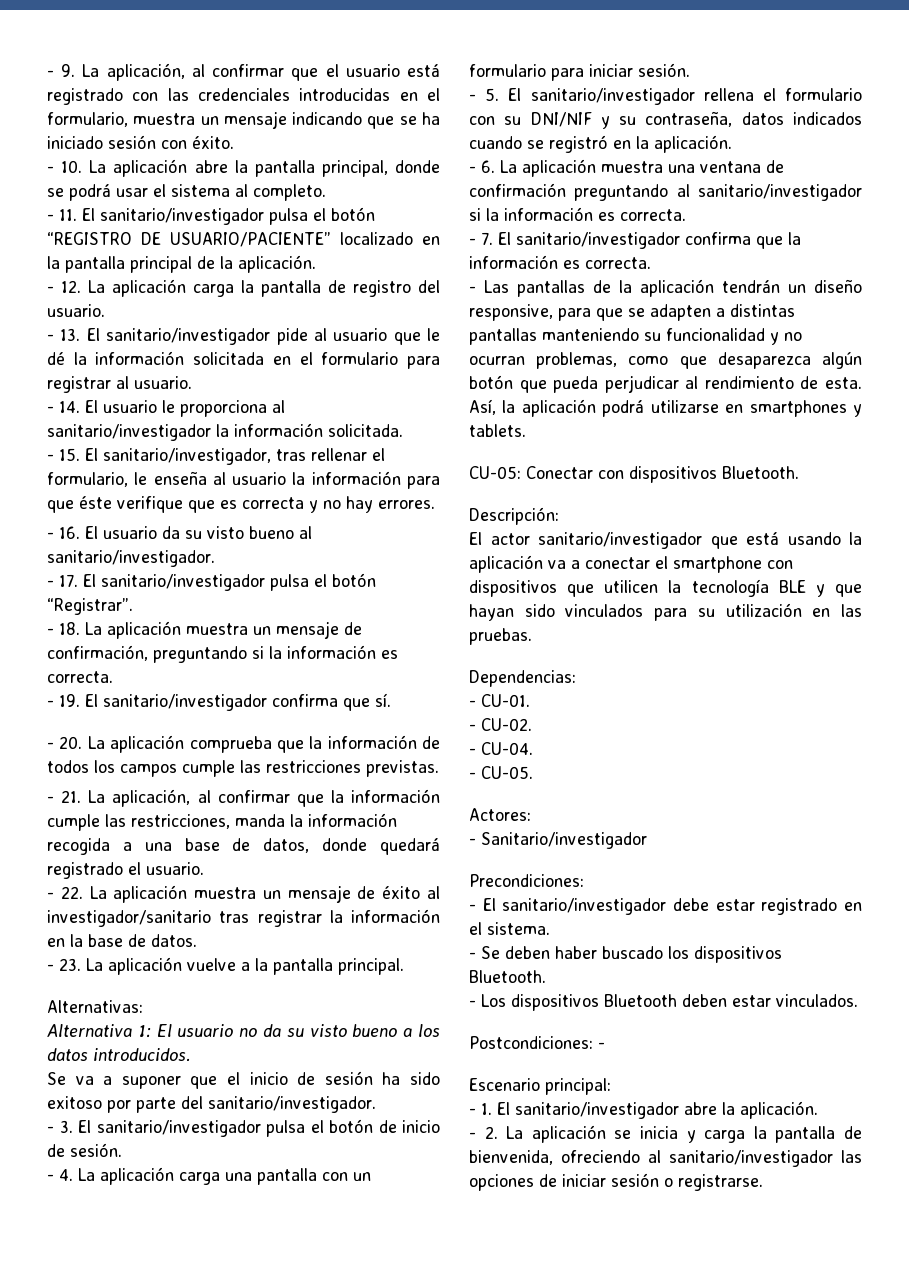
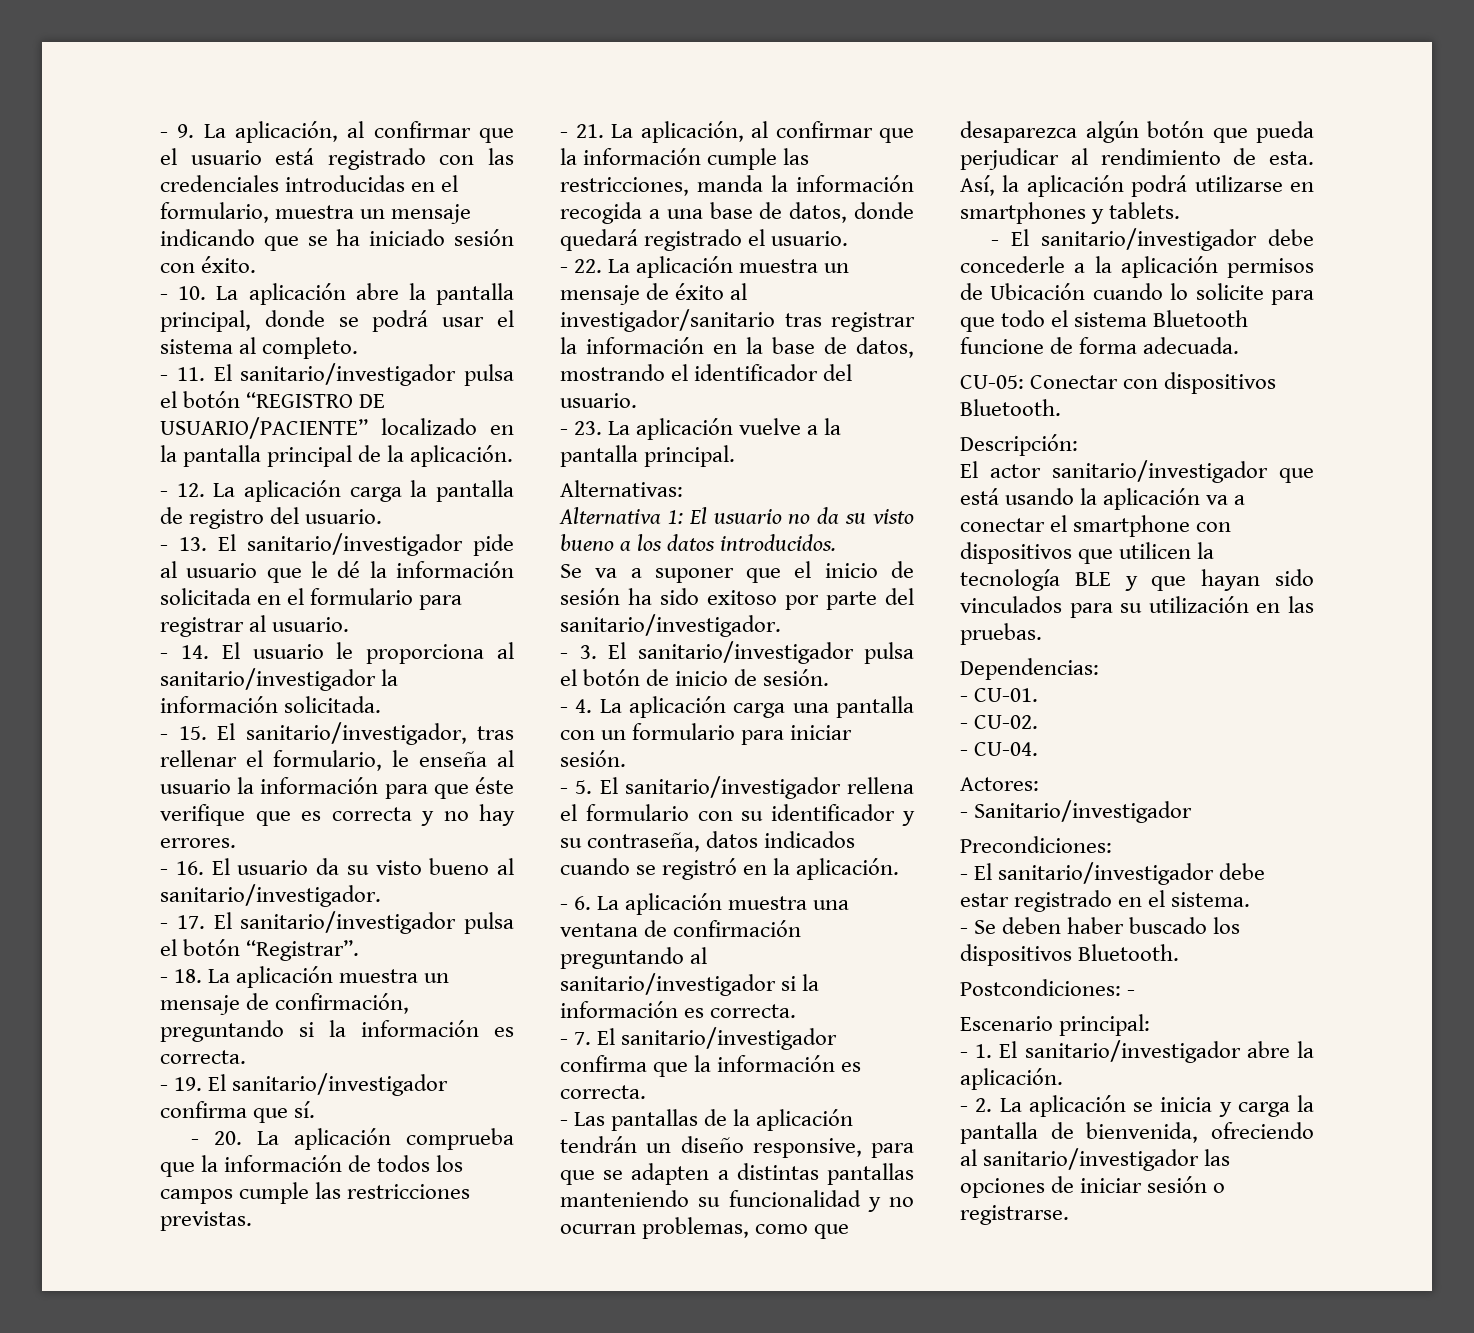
[151,934,197,947] datos. -> [856,337,914,358] [560,364,853,381] [560,393,637,408] datos, mostrando el identificador del usuario.
[530,112,592,127] DNI/NIF -> [771,804,896,821] identificador
(526, 430) none -> [991,228,1314,251] [960,256,1314,278] [960,283,1314,305] [960,310,1249,332] [960,337,1240,354] // - El sanitario/investigador debe concederle a la aplicación permisos de Ubicación cuando lo solicite para que todo el sistema Bluetooth funcione de forma adecuada.
[469,766,533,779] // - CU-05. -> (1039, 749) none
[469,994,858,1011] // - Los dispositivos Bluetooth deben estar vinculados. -> (1180, 952) none

